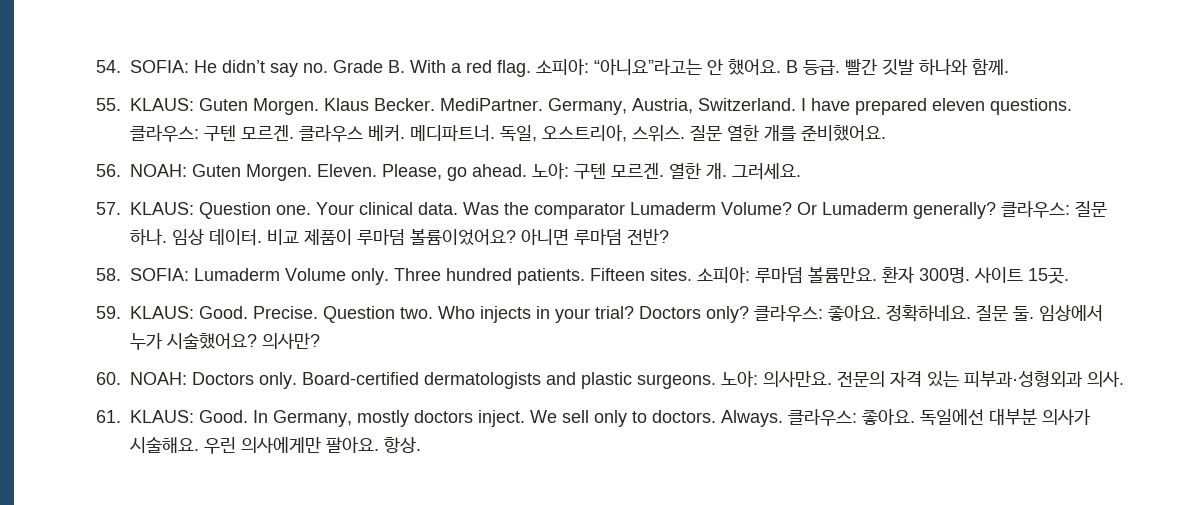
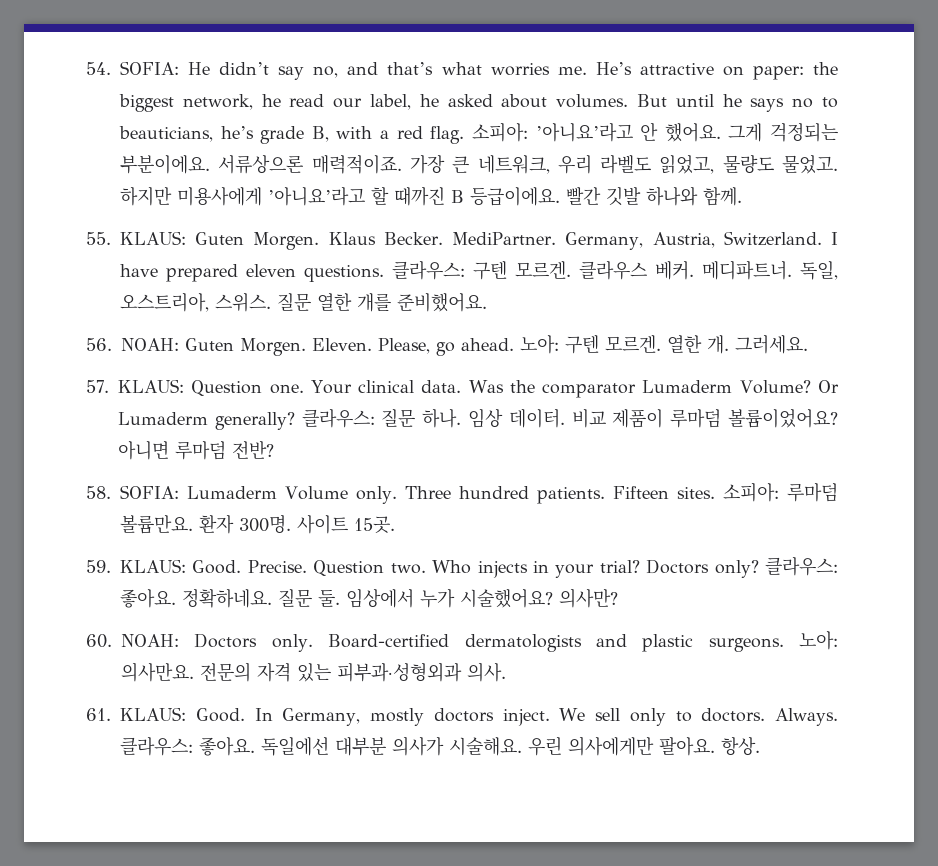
[303,60,446,73] no. Grade B. With -> [313,62,838,80] [119,94,838,112] [119,126,373,144] no, and that’s what worries me. He’s attractive on paper: the biggest network, he read our label, he asked about volumes. But until he says no to beauticians, he’s grade B, with
[594,59,702,75] “아니요”라고는 -> [535,123,633,142] ’아니요’라고
[786,60,840,75] B 등급. -> [728,123,839,142] [120,155,838,174] [120,186,560,206] 그게 걱정되는 부분이에요. 서류상으론 매력적이죠. 가장 큰 네트워크, 우리 라벨도 읽었고, 물량도 물었고. 하지만 미용사에게 ’아니요’라고 할 때까진 B 등급이에요.

